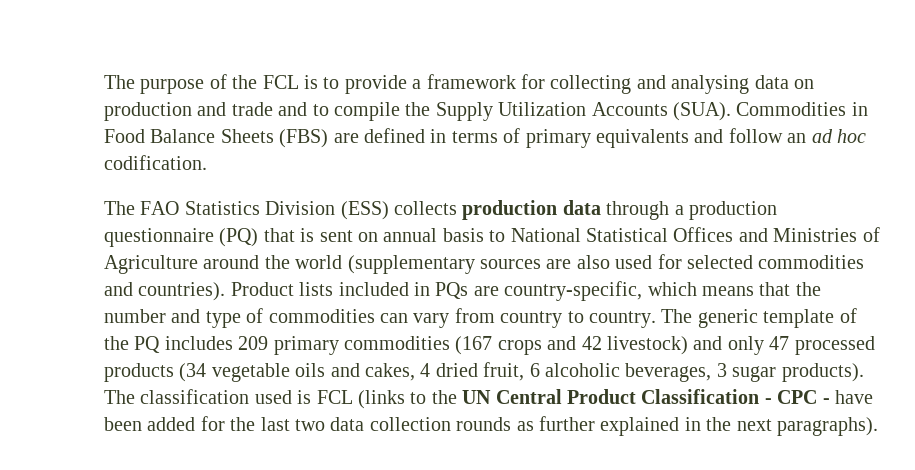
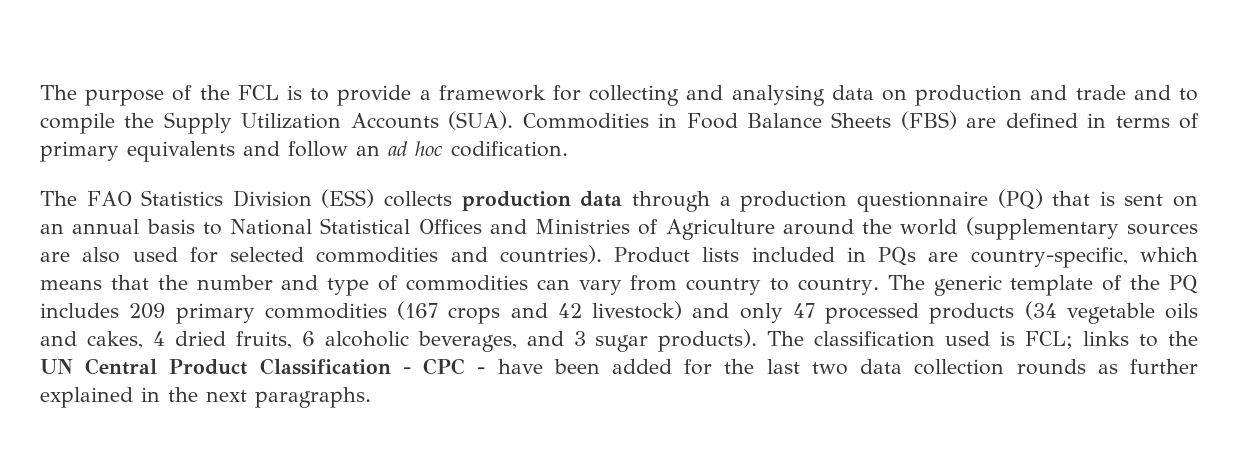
(378, 237) none -> [40,223,64,234] an
[483,362,525,381] fruit, -> [235,331,292,349] fruits,
(712, 372) none -> [526,331,564,346] and
[316,390,405,409] FCL (links -> [1025,331,1130,349] FCL; links
[776,417,878,436] paragraphs). -> [255,387,371,408] paragraphs.

